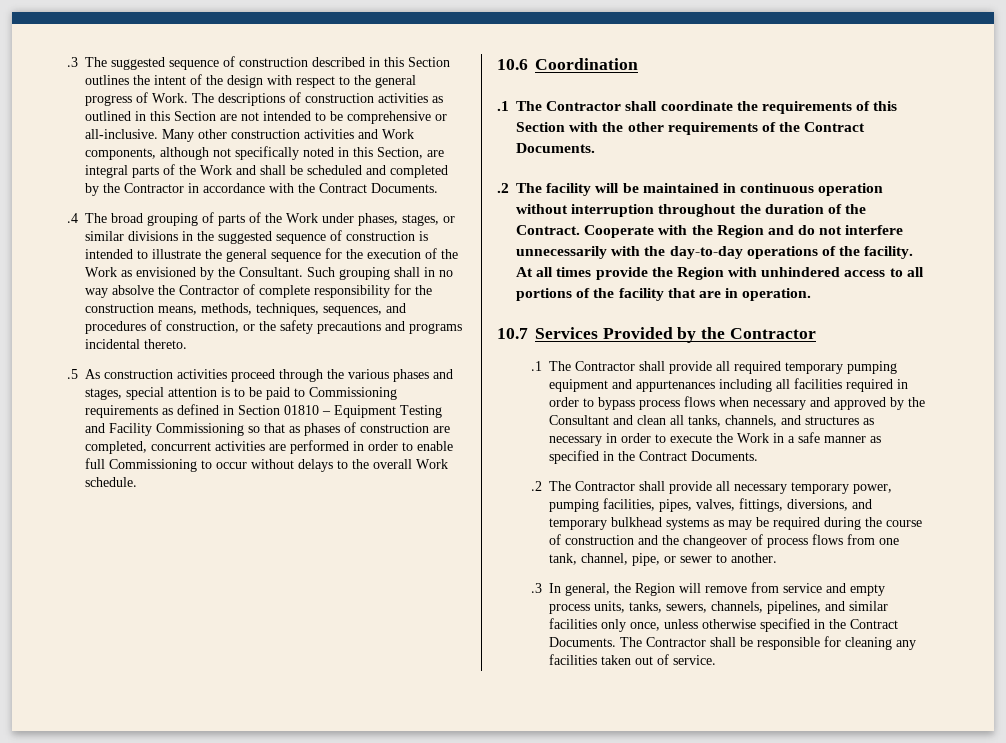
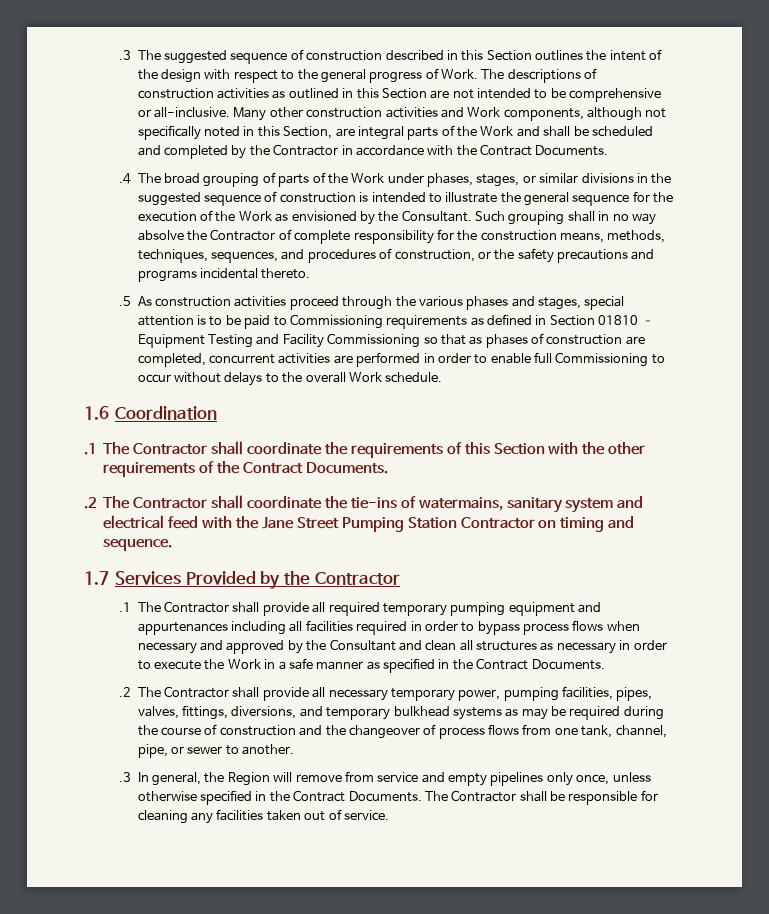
[497,59,528,70] 10.6 -> [84,406,109,420] 1.6
[546,183,884,196] [516,204,867,217] [516,225,904,238] [516,246,914,259] [516,267,924,280] [516,288,812,301] [497,328,528,339] facility will be maintained in continuous operation without interruption throughout the duration of the Contract. Cooperate with the Region and do not interfere unnecessarily with the day-to-day operations of the facility. At all times provide the Region with unhindered access to all portions of the facility that are in operation. // 10.7 -> [133,495,644,513] [103,515,635,532] [103,539,173,551] [84,571,109,585] Contractor shall coordinate the tie-ins of watermains, sanitary system and electrical feed with the Jane Street Pumping Station Contractor on timing and sequence. // 1.7
[687,415,801,427] tanks, channels, and -> (473, 645) none
[548,601,888,614] [548,618,597,629] process units, tanks, sewers, channels, pipelines, and similar facilities -> [490,772,544,786] pipelines

